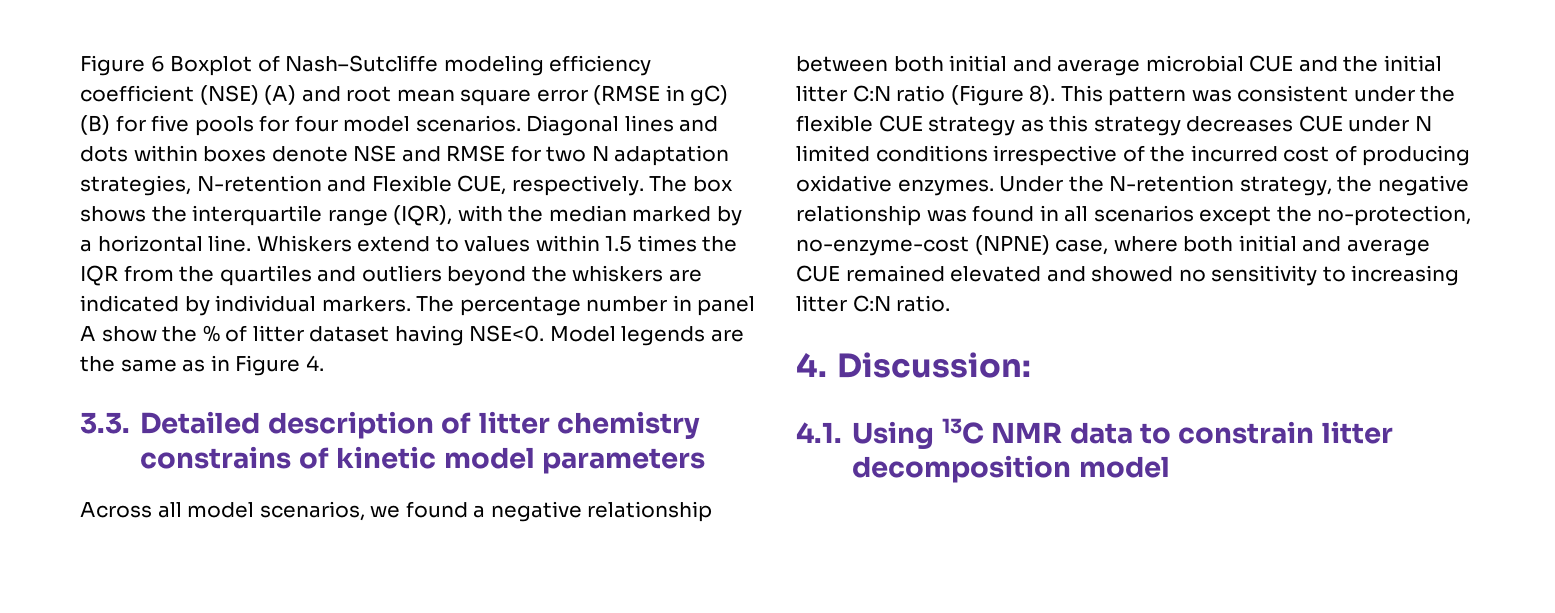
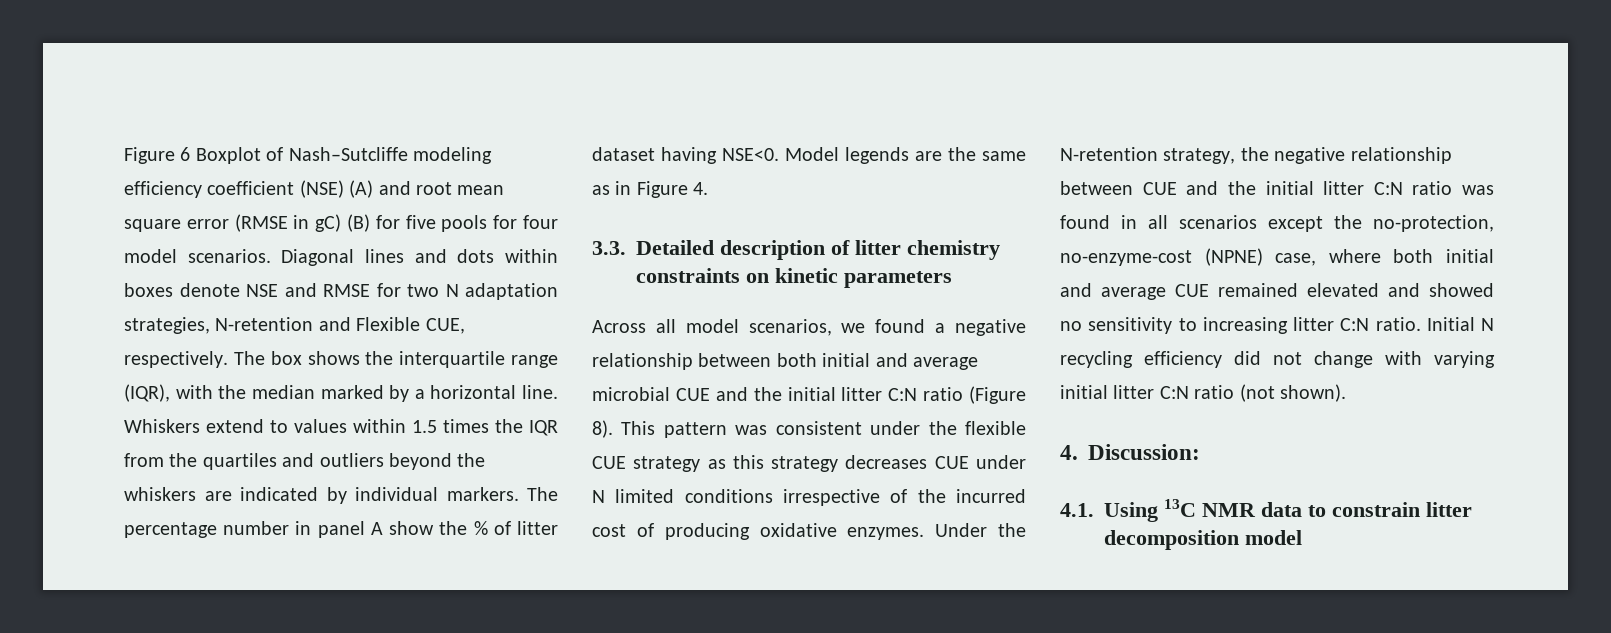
[140,446,535,469] constrains of kinetic model -> [636,268,838,283] constraints on kinetic
(921, 215) none -> [1060,181,1453,195] between CUE and the initial litter C:N ratio
(951, 303) none -> [1426,317,1494,331] [1060,351,1495,368] [1060,384,1346,402] Initial N recycling efficiency did not change with varying initial litter C:N ratio (not shown).

